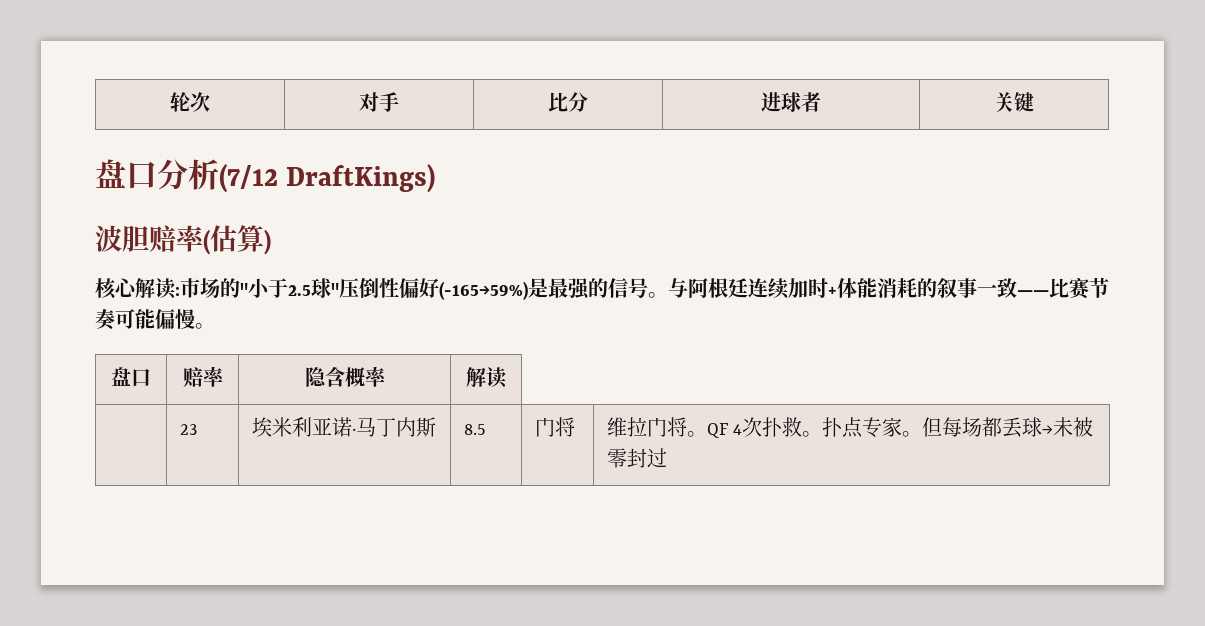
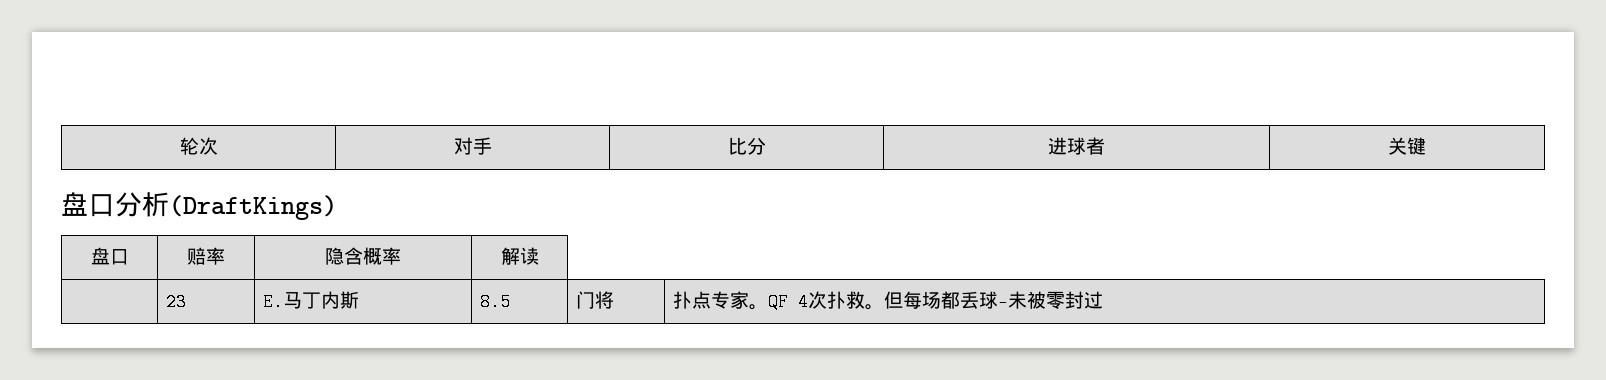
[219,164,436,193] [95,225,271,255] [95,277,1109,300] [95,309,215,331] (7/12 DraftKings) // 波胆赔率(估算) // 核心解读:市场的"小于2.5球"压倒性偏好(-165→59%)是最强的信号。与阿根廷连续加时+体能消耗的叙事一致——比赛节奏可能偏慢。 -> [169,195,337,220] (DraftKings)
[251,417,356,437] 埃米利亚诺· -> [262,293,283,311] E.
[606,417,687,437] 维拉门将 -> [672,291,749,309] 扑点专家
[822,417,923,438] 扑点专家。 -> (884, 307) none
[1042,425,1054,435] → -> [997,302,1008,307] —

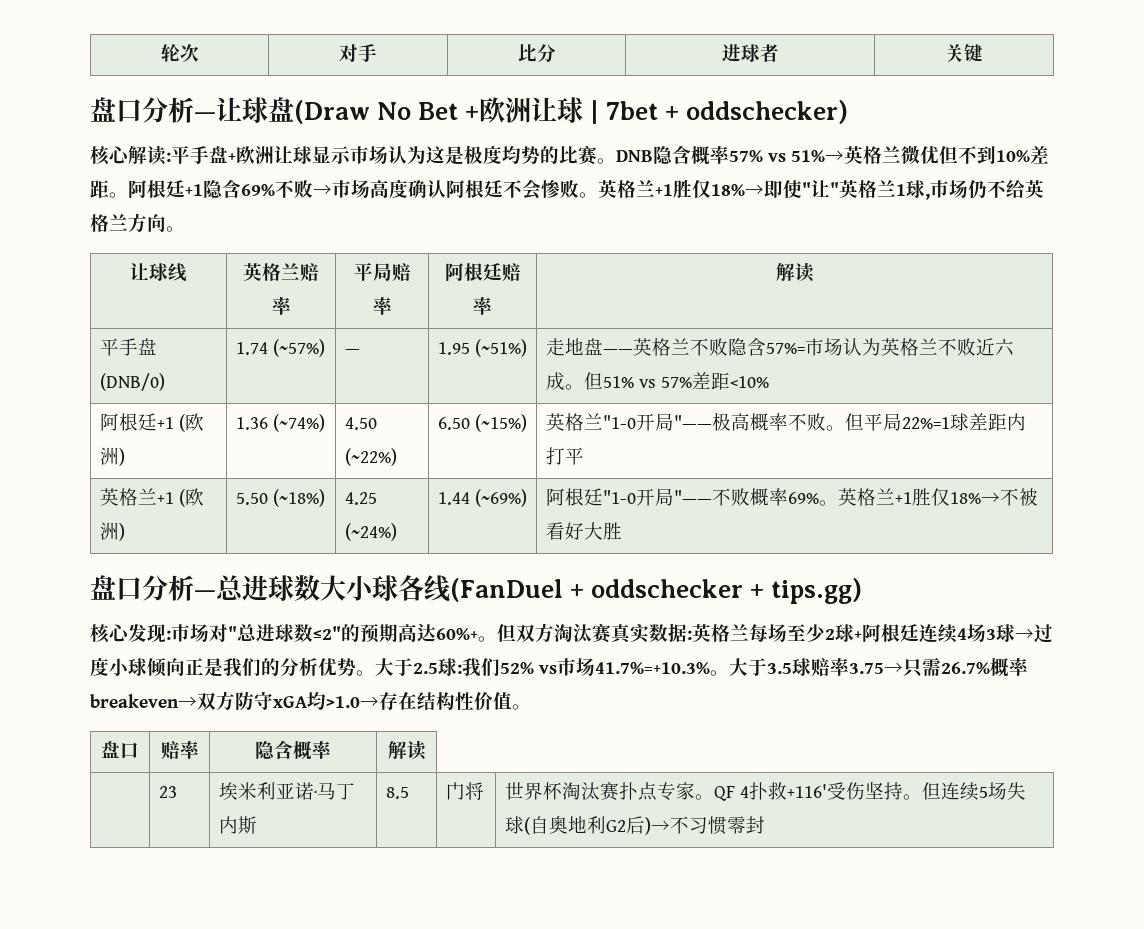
[169,195,337,220] (DraftKings) -> [194,97,849,124] [90,145,1049,166] [90,179,1044,200] [90,213,185,233] [130,263,187,282] [243,263,319,281] [271,297,291,315] [353,263,411,281] [372,297,392,315] [444,263,521,282] [473,297,492,315] [775,262,815,282] [99,338,157,356] [99,373,165,391] [235,339,325,357] [344,349,360,354] [437,339,527,357] [545,338,1014,356] [545,372,769,391] [99,413,204,432] [99,447,125,466] [235,414,325,432] [344,417,377,430] [344,448,397,466] [437,414,527,432] [545,412,1026,431] [545,447,584,465] [99,488,204,507] [99,522,125,541] [235,489,325,507] [344,492,377,505] [344,523,397,541] [437,489,527,507] [545,488,1038,506] [545,522,622,540] [90,575,863,604] [90,623,1053,644] [90,658,1028,677] [90,691,531,711] —让球盘(Draw No Bet +欧洲让球 | 7bet + oddschecker) // 核心解读:平手盘+欧洲让球显示市场认为这是极度均势的比赛。DNB隐含概率57% vs 51%→英格兰微优但不到10%差距。阿根廷+1隐含69%不败→市场高度确认阿根廷不会惨败。英格兰+1胜仅18%→即使"让"英格兰1球,市场仍不给英格兰方向。 // 让球线 | 英格兰赔率 | 平局赔率 | 阿根廷赔率 | 解读 // 平手盘(DNB/0) | 1.74 (~57%) | — | 1.95 (~51%) | 走地盘——英格兰不败隐含57%=市场认为英格兰不败近六成。但51% vs 57%差距<10% // 阿根廷+1 (欧洲) | 1.36 (~74%) | 4.50 (~22%) | 6.50 (~15%) | 英格兰"1-0开局"——极高概率不败。但平局22%=1球差距内打平 // 英格兰+1 (欧洲) | 5.50 (~18%) | 4.25 (~24%) | 1.44 (~69%) | 阿根廷"1-0开局"——不败概率69%。英格兰+1胜仅18%→不被看好大胜 // 盘口分析—总进球数大小球各线(FanDuel + oddschecker + tips.gg) // 核心发现:市场对"总进球数≤2"的预期高达60%+。但双方淘汰赛真实数据:英格兰每场至少2球+阿根廷连续4场3球→过度小球倾向正是我们的分析优势。大于2.5球:我们52% vs市场41.7%=+10.3%。大于3.5球赔率3.75→只需26.7%概率breakeven→双方防守xGA均>1.0→存在结构性价值。
[262,293,283,311] E. -> [218,782,317,800] 埃米利亚诺·
(614, 300) none -> [504,782,619,801] 世界杯淘汰赛
[807,291,1103,310] 次扑救。但每场都丢球—未被零封过 -> [748,781,1026,801] [504,816,765,835] 扑救+116'受伤坚持。但连续5场失球(自奥地利G2后)→不习惯零封

